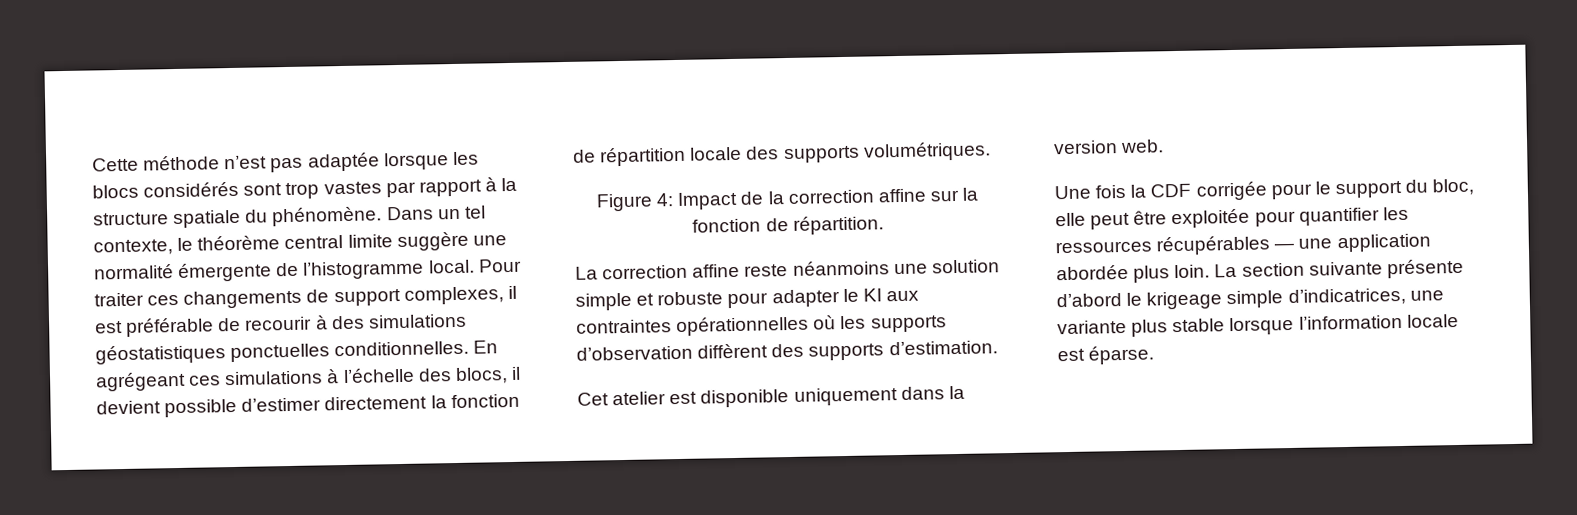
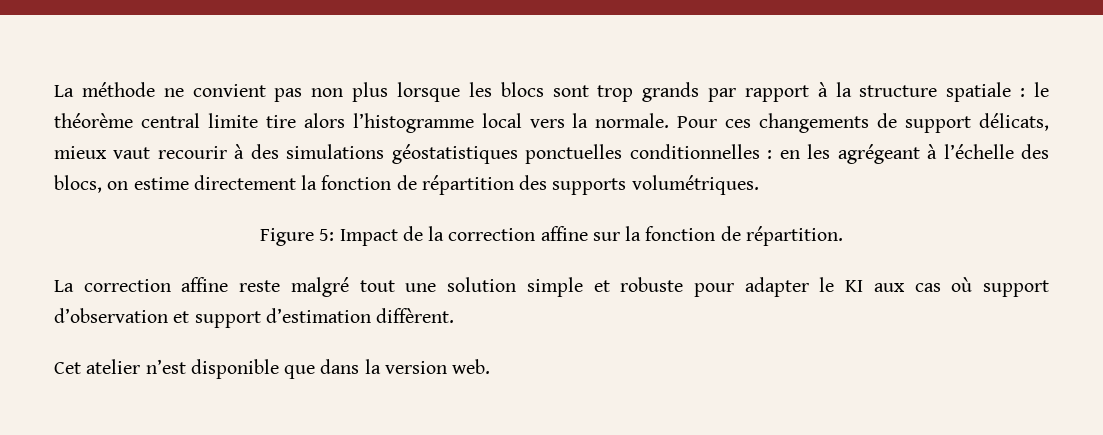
[92,152,380,173] Cette méthode n’est pas adaptée -> [54,82,389,102] La méthode ne convient pas non plus
[143,181,240,198] considérés -> (544, 89) none
[323,181,382,195] vastes -> [642,82,700,102] grands
[245,205,486,227] [93,231,507,256] [94,258,522,282] [94,285,517,309] [95,317,242,337] du phénomène. Dans un tel contexte, le théorème central limite suggère une normalité émergente de l’histogramme local. Pour traiter ces changements de support complexes, il est préférable de -> [1020,82,1050,97] [54,113,1049,133] [54,146,151,159] : le théorème central limite tire alors l’histogramme local vers la normale. Pour ces changements de support délicats, mieux vaut
[334,340,499,357] [95,366,521,392] [96,397,322,418] conditionnelles. En agrégeant ces simulations à l’échelle des blocs, il devient possible d’estimer -> [629,144,1050,164] [54,175,189,193] conditionnelles : en les agrégeant à l’échelle des blocs, on estime
[690,146,743,161] locale -> (514, 185) none
[656,193,675,207] 4: -> [319,229,335,241] 5:
[792,260,890,276] néanmoins -> [290,277,395,297] malgré tout
[576,315,947,337] [576,340,998,361] contraintes opérationnelles où les supports d’observation diffèrent des supports d’estimation. -> [914,277,1049,297] [54,308,455,328] cas où support d’observation et support d’estimation diffèrent.
[669,387,898,408] est disponible uniquement -> [145,359,316,379] n’est disponible que
[1054,178,1475,201] [1055,206,1409,230] [1055,233,1431,256] [1056,258,1464,283] [1056,287,1444,310] [1057,313,1459,337] [1057,345,1155,365] // Une fois la CDF corrigée pour le support du bloc, elle peut être exploitée pour quantifier les ressources récupérables — une application abordée plus loin. La section suivante présente d’abord le krigeage simple d’indicatrices, une variante plus stable lorsque l’information locale est éparse. -> (491, 366) none

